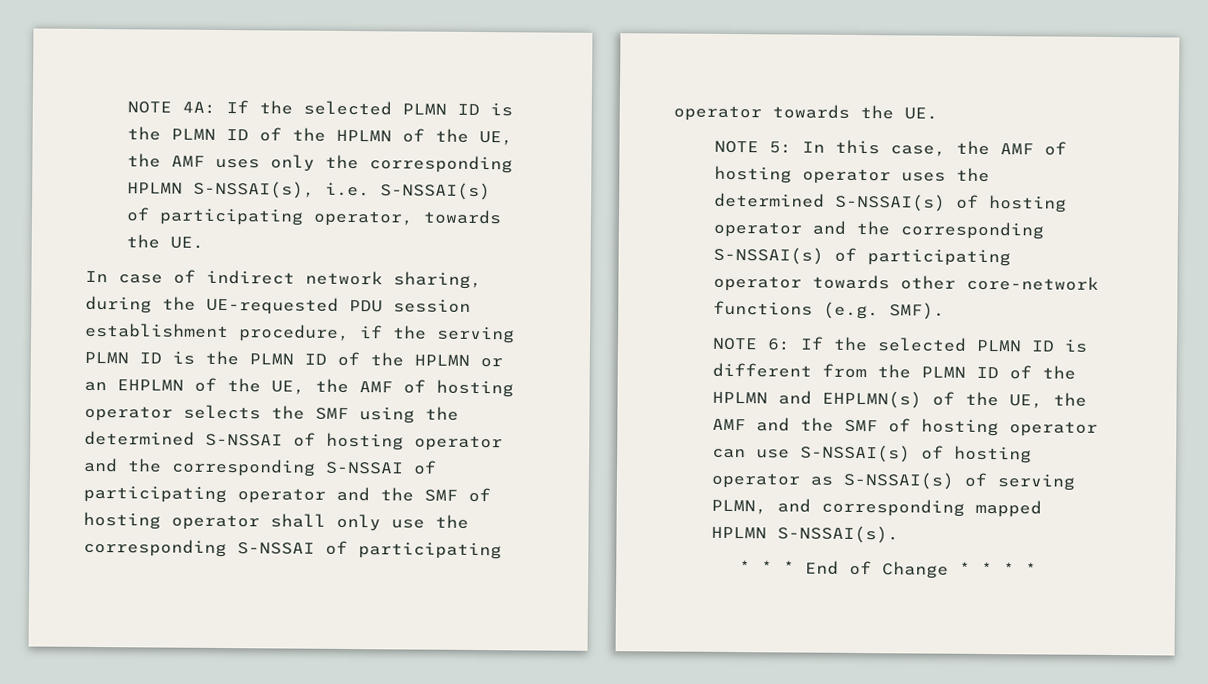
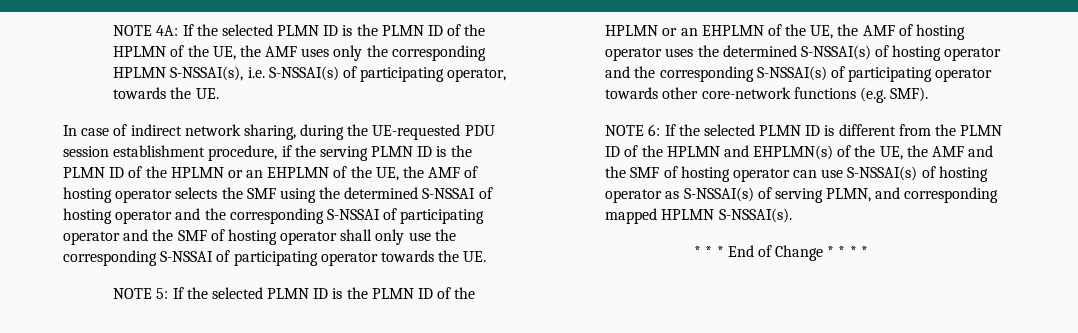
[801,139,946,157] In this case, -> [172,287,476,299] [605,24,834,39] If the selected PLMN ID is the PLMN ID of the HPLMN or an EHPLMN of the UE,

